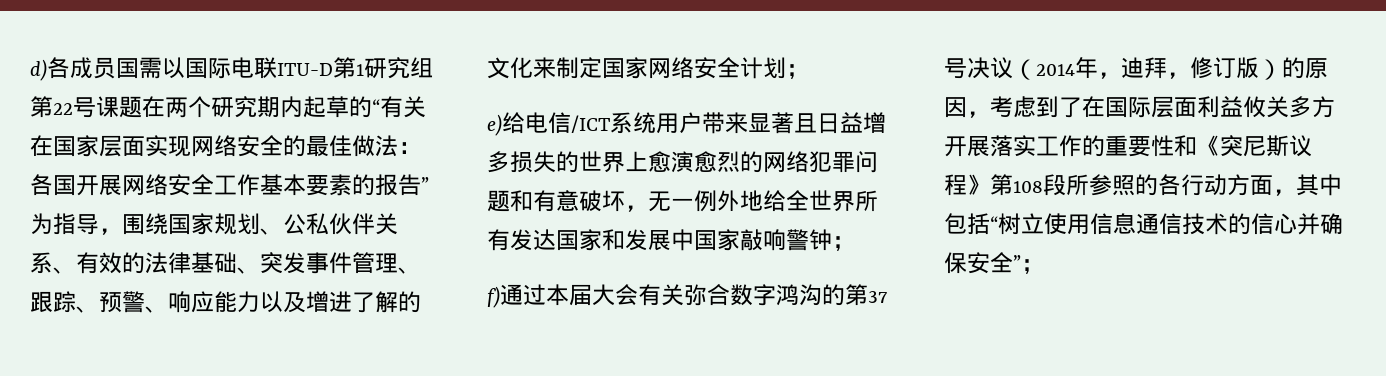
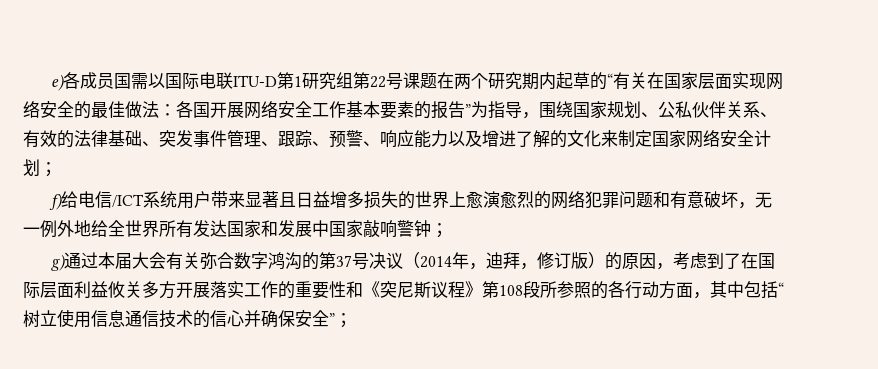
[30,59,47,81] d) -> [51,74,65,91] e)
[487,114,502,136] e) -> [49,193,63,210] f)
[487,286,500,308] f) -> [51,254,66,271] g)

